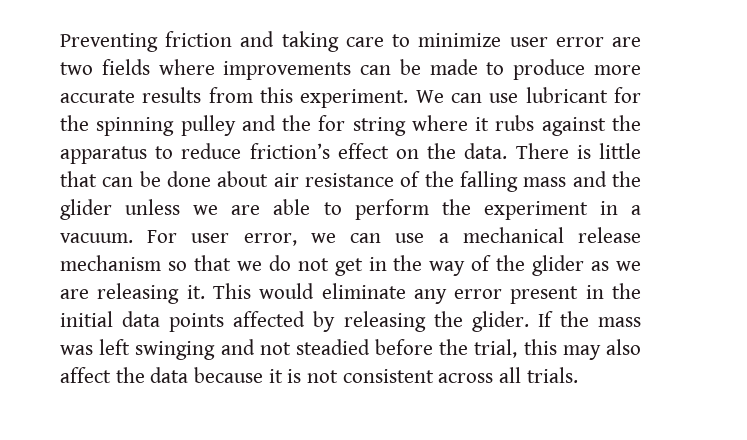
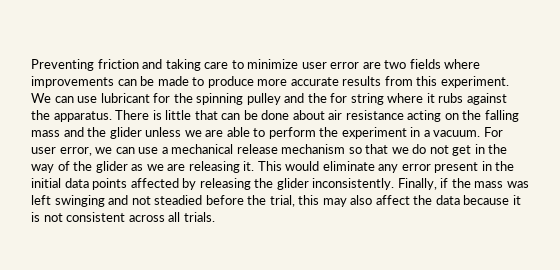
[60,143,508,164] apparatus to reduce friction’s effect on the data. -> [53,111,112,122] apparatus.
[400,171,421,187] of -> [407,110,459,122] acting on
[471,311,553,332] glider. If -> [276,178,449,190] glider inconsistently. Finally, if

